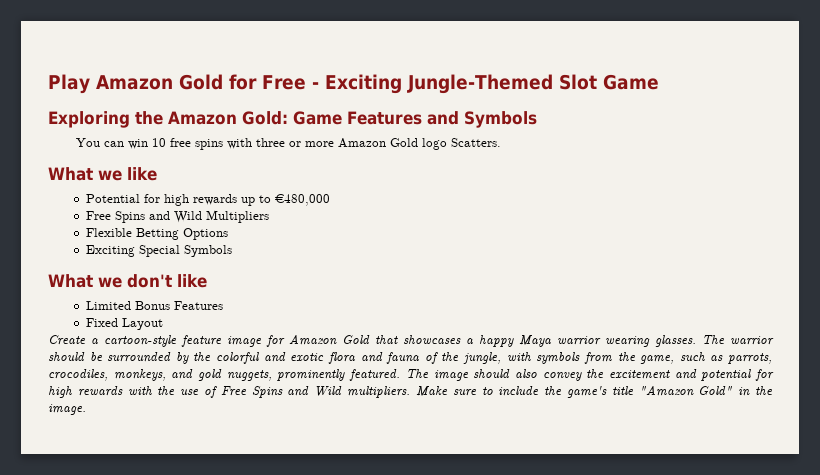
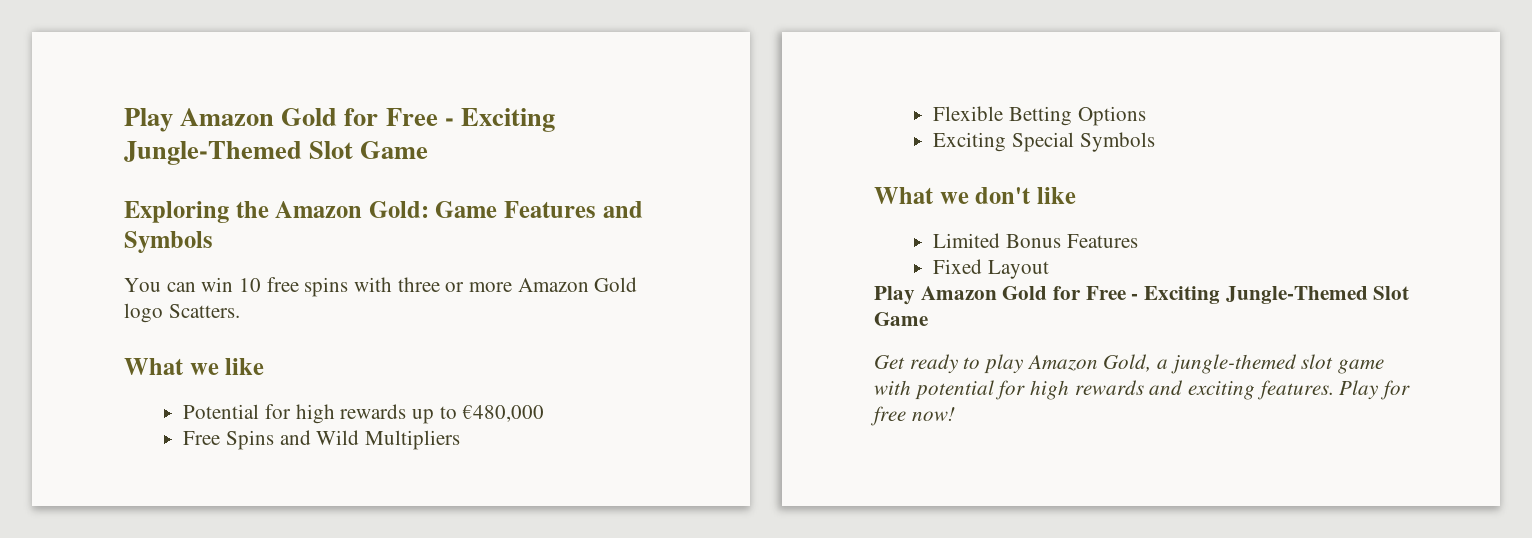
[48,334,774,347] [48,352,772,364] [48,369,774,381] [48,385,774,398] [48,404,86,415] Create a cartoon-style feature image for Amazon Gold that showcases a happy Maya warrior wearing glasses. The warrior should be surrounded by the colorful and exotic flora and fauna of the jungle, with symbols from the game, such as parrots, crocodiles, monkeys, and gold nuggets, prominently featured. The image should also convey the excitement and potential for high rewards with the use of Free Spins and Wild multipliers. Make sure to include the game's title "Amazon Gold" in the image. -> [874,286,1410,305] [874,312,928,326] [874,354,1385,374] [874,380,1411,400] [870,406,955,426] Play Amazon Gold for Free - Exciting Jungle-Themed Slot Game // Get ready to play Amazon Gold, a jungle-themed slot game with potential for high rewards and exciting features. Play for free now!

